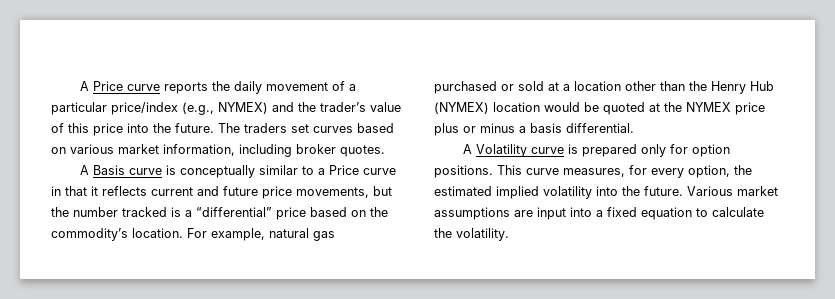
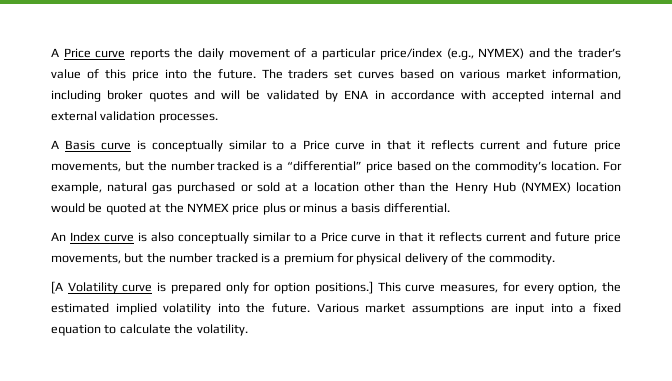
[340,145,385,157] quotes. -> [148,90,621,102] [51,111,218,123] quotes and will be validated by ENA in accordance with accepted internal and external validation processes.
[462,144,472,154] A -> [51,232,622,244] [51,253,555,265] [51,281,63,294] An Index curve is also conceptually similar to a Price curve in that it reflects current and future price movements, but the number tracked is a premium for physical delivery of the commodity. // [A
[434,165,493,178] positions. -> [314,281,373,294] positions.]

